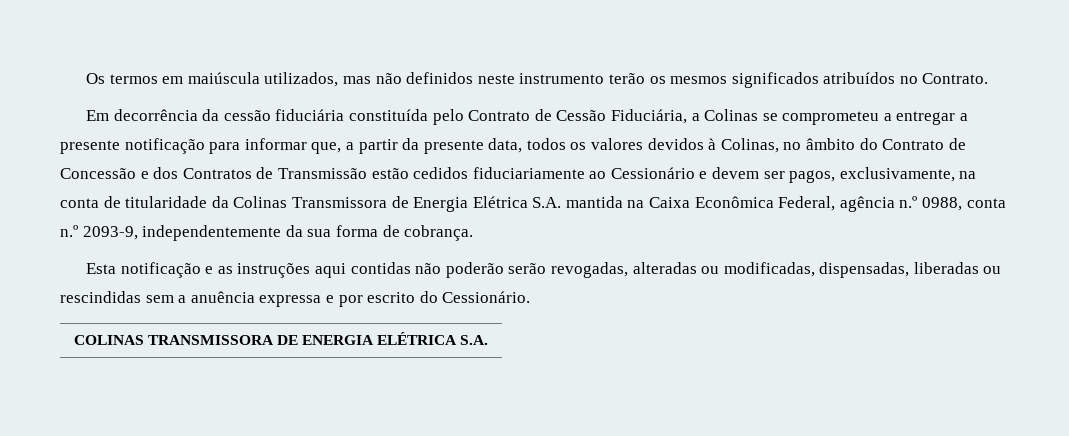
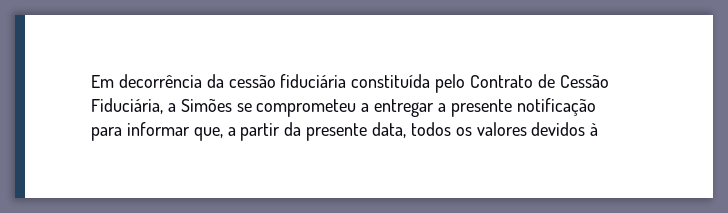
[86,72,989,88] Os termos em maiúscula utilizados, mas não definidos neste instrumento terão os mesmos significados atribuídos no Contrato. // -> (91, 81) none
[704,109,759,121] Colinas -> [180,98,232,112] Simões
[720,138,966,153] [60,167,977,183] [60,196,1006,212] [60,225,474,241] [86,262,1002,278] [60,291,531,307] [73,332,489,345] Colinas, no âmbito do Contrato de Concessão e dos Contratos de Transmissão estão cedidos fiduciariamente ao Cessionário e devem ser pagos, exclusivamente, na conta de titularidade da Colinas Transmissora de Energia Elétrica S.A. mantida na Caixa Econômica Federal, agência n.º 0988, conta n.º 2093-9, independentemente da sua forma de cobrança. // Esta notificação e as instruções aqui contidas não poderão serão revogadas, alteradas ou modificadas, dispensadas, liberadas ou rescindidas sem a anuência expressa e por escrito do Cessionário. // COLINAS TRANSMISSORA DE ENERGIA ELÉTRICA S.A. -> (599, 129) none

